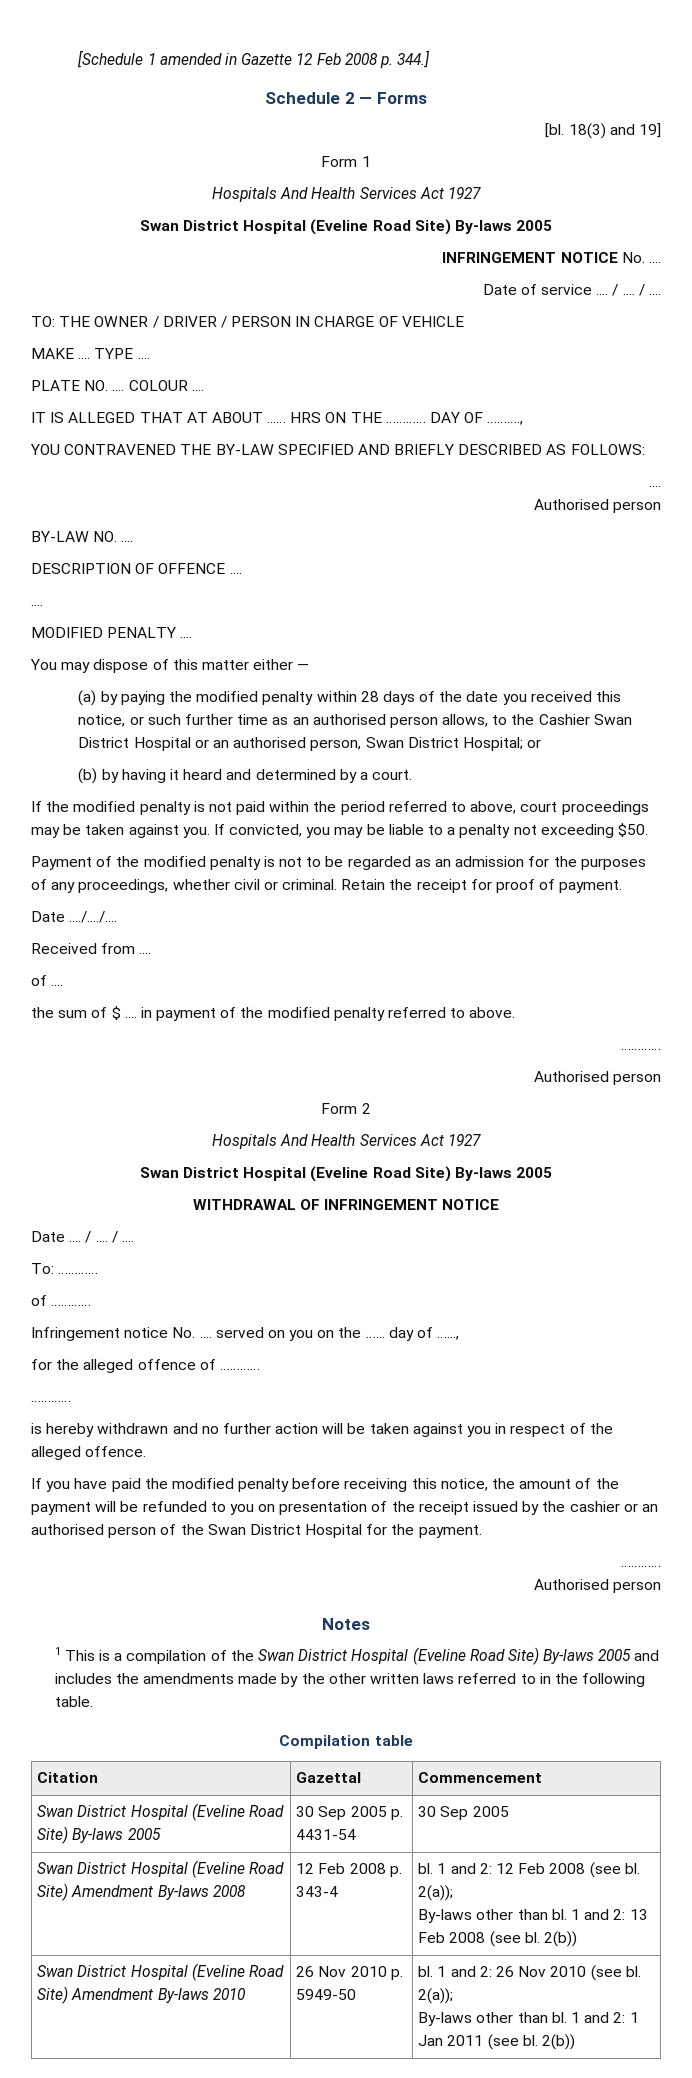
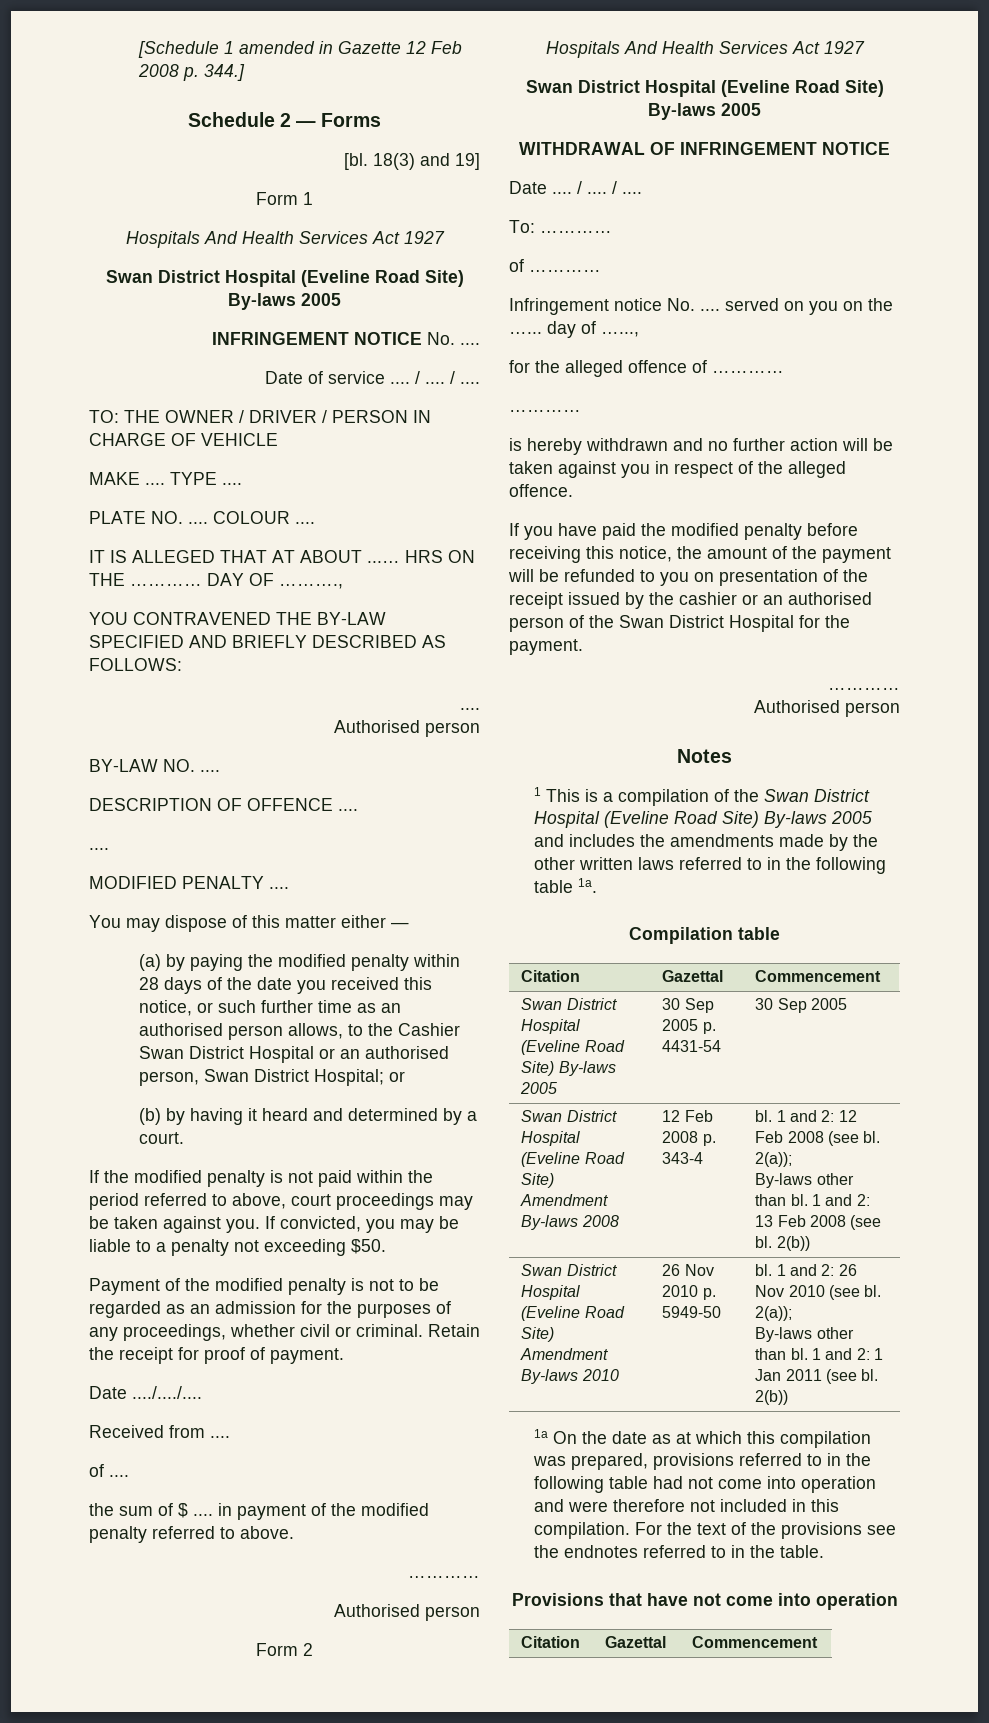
[54,1696,93,1707] table. -> [533,878,597,893] table 1a.
(576, 2042) none -> [533,1429,871,1448] [532,1453,871,1470] [533,1476,876,1493] [533,1499,839,1512] [533,1522,896,1539] [533,1545,824,1558] [511,1593,898,1610] [521,1636,581,1648] [605,1636,667,1648] [692,1636,819,1648] // 1a On the date as at which this compilation was prepared, provisions referred to in the following table had not come into operation and were therefore not included in this compilation. For the text of the provisions see the endnotes referred to in the table. // Provisions that have not come into operation // Citation | Gazettal | Commencement

